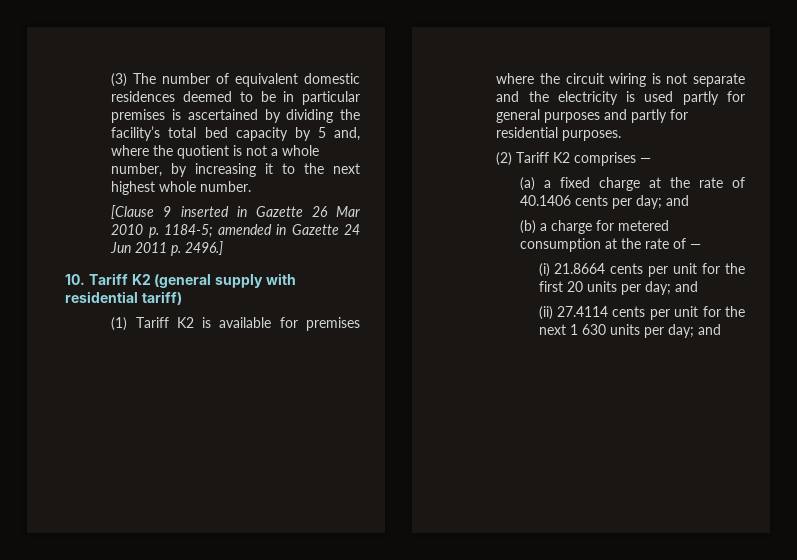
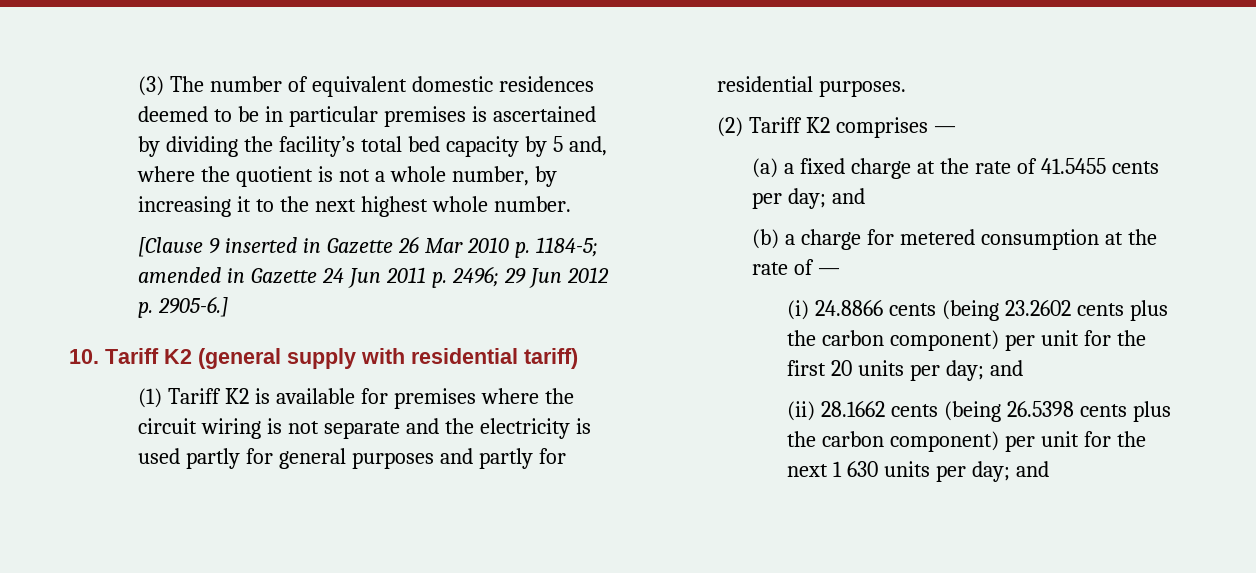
[185,241,224,255] 2496.] -> [452,266,609,288] [138,296,229,318] 2496; 29 Jun 2012 p. 2905-6.]
[519,195,571,206] 40.1406 -> [1040,158,1106,174] 41.5455
[554,263,644,274] 21.8664 cents -> [814,300,1168,321] [786,330,999,351] 24.8866 cents (being 23.2602 cents plus the carbon component)
[556,306,646,317] 27.4114 cents -> [820,401,1171,422] [786,431,999,452] 28.1662 cents (being 26.5398 cents plus the carbon component)

